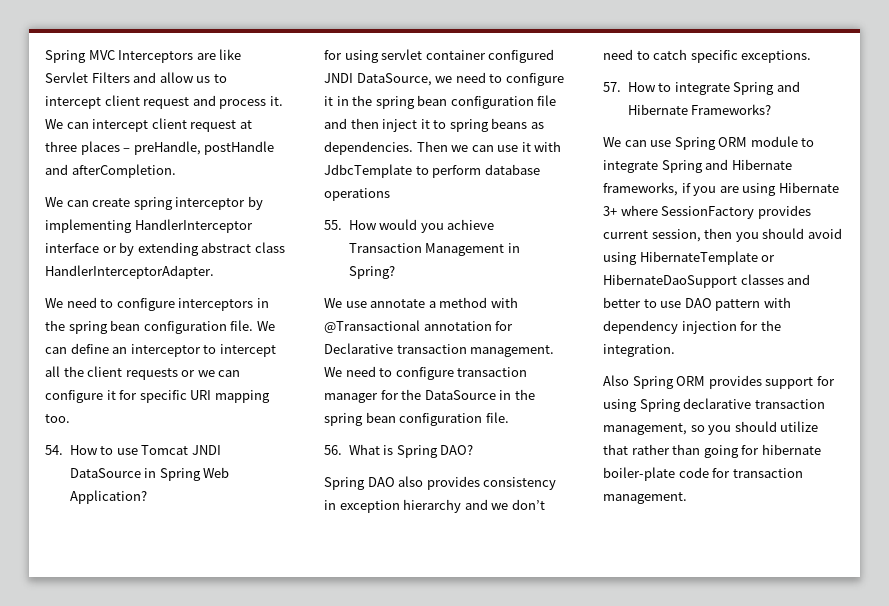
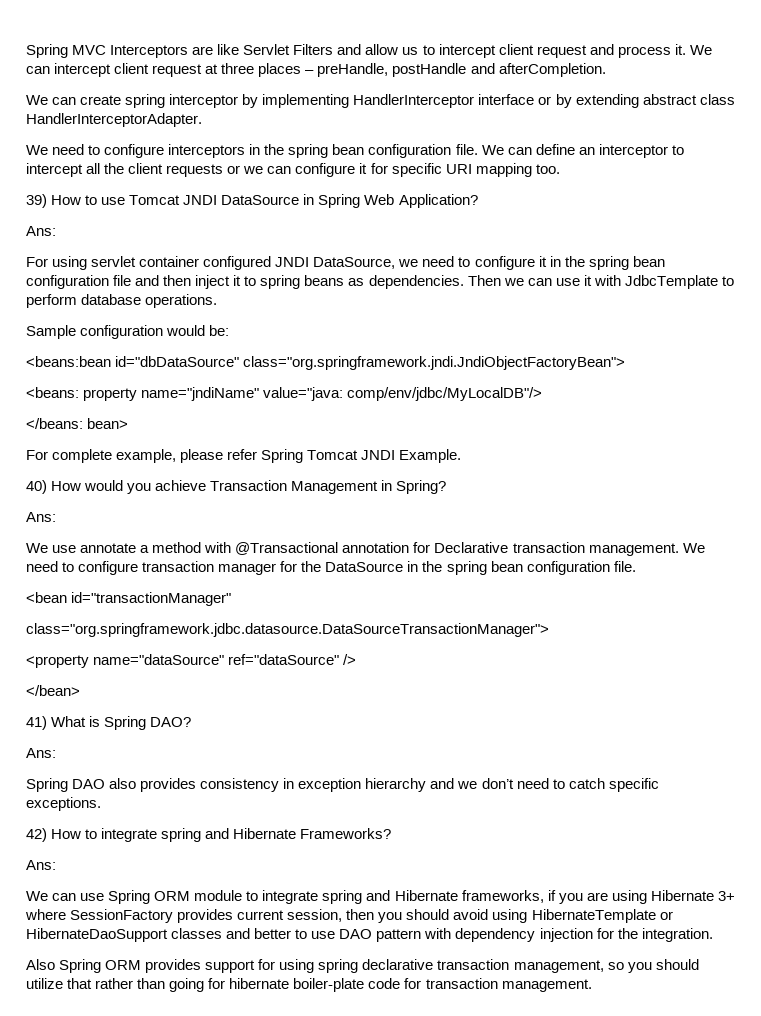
[45,445,63,455] 54. -> [26,194,47,208] 39)
[324,50,342,60] for -> [26,226,56,236] [26,257,48,267] Ans: // For
[324,188,390,201] [324,220,342,230] operations // 55. -> [145,294,218,308] [26,325,230,339] [26,356,626,370] [26,387,543,401] [26,418,129,429] [26,449,462,463] [26,480,47,494] operations. // Sample configuration would be: // <beans:bean id="dbDataSource" class="org.springframework.jndi.JndiObjectFactoryBean"> // <beans: property name="jndiName" value="java: comp/env/jdbc/MyLocalDB"/> // </beans: bean> // For complete example, please refer Spring Tomcat JNDI Example. // 40)
(395, 272) none -> [26,512,56,522] // Ans:
[324,445,342,455] 56. -> [26,592,232,606] [26,623,549,637] [26,654,357,668] [26,685,80,696] [26,716,47,730] <bean id="transactionManager" // class="org.springframework.jdbc.datasource.DataSourceTransactionManager"> // <property name="dataSource" ref="dataSource" /> // </bean> // 41)
(474, 450) none -> [26,748,56,758] // Ans:
[603,82,621,92] 57. -> [26,828,47,842] 42)
[733,82,775,95] Spring -> [161,828,202,842] spring
(772, 109) none -> [26,860,56,870] // Ans:
[661,160,703,173] Spring -> [322,890,363,904] spring
[639,399,681,412] Spring -> [318,959,359,973] spring

